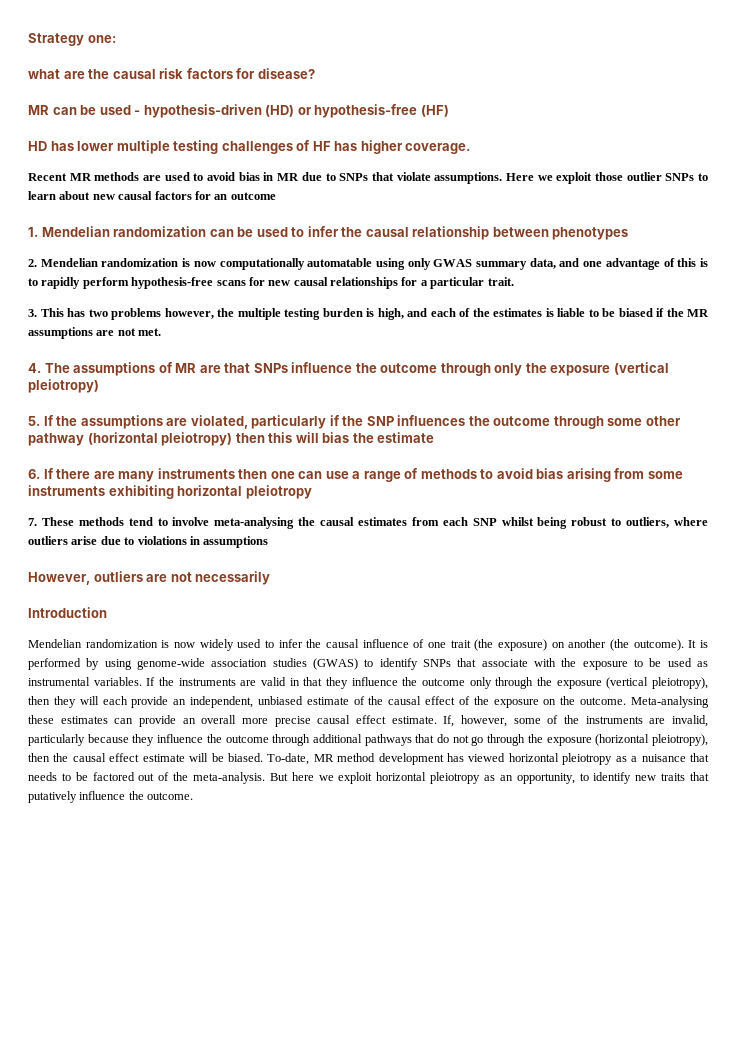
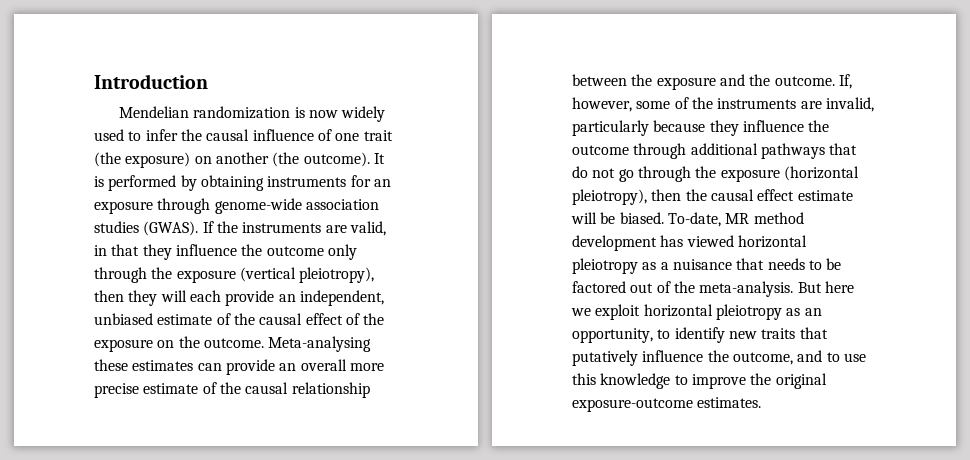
[28,33,116,46] [28,68,315,79] [28,104,449,118] [28,140,471,154] [28,172,708,184] [28,191,276,200] [28,226,629,240] [28,258,709,270] [28,277,514,289] [28,308,709,320] [28,327,162,339] [28,362,669,376] [28,379,99,393] [28,415,681,429] [28,432,435,446] [28,468,683,482] [28,485,312,499] [28,517,709,529] [28,536,269,548] [28,571,271,585] Strategy one: // what are the causal risk factors for disease? // MR can be used - hypothesis-driven (HD) or hypothesis-free (HF) // HD has lower multiple testing challenges of HF has higher coverage. // Recent MR methods are used to avoid bias in MR due to SNPs that violate assumptions. Here we exploit those outlier SNPs to learn about new causal factors for an outcome // 1. Mendelian randomization can be used to infer the causal relationship between phenotypes // 2. Mendelian randomization is now computationally automatable using only GWAS summary data, and one advantage of this is to rapidly perform hypothesis-free scans for new causal relationships for a particular trait. // 3. This has two problems however, the multiple testing burden is high, and each of the estimates is liable to be biased if the MR assumptions are not met. // 4. The assumptions of MR are that SNPs influence the outcome through only the exposure (vertical pleiotropy) // 5. If the assumptions are violated, particularly if the SNP influences the outcome through some other pathway (horizontal pleiotropy) then this will bias the estimate // 6. If there are many instruments then one can use a range of methods to avoid bias arising from some instruments exhibiting horizontal pleiotropy // 7. These methods tend to involve meta-analysing the causal estimates from each SNP whilst being robust to outliers, where outliers arise due to violations in assumptions // However, outliers are not necessarily // -> (94, 81) none
[104,658,709,670] [28,677,142,686] using genome-wide association studies (GWAS) to identify SNPs that associate with the exposure to be used as instrumental variables. -> [200,175,391,191] [94,198,379,214] [94,221,199,236] obtaining instruments for an exposure through genome-wide association studies (GWAS).
[261,677,286,686] valid -> [349,221,386,236] valid,
[317,715,437,724] causal effect estimate. -> [143,382,370,398] [572,74,835,90] estimate of the causal relationship between the exposure and the outcome.
[147,792,194,800] outcome. -> [732,350,866,365] [572,373,827,389] [572,397,762,412] outcome, and to use this knowledge to improve the original exposure-outcome estimates.

